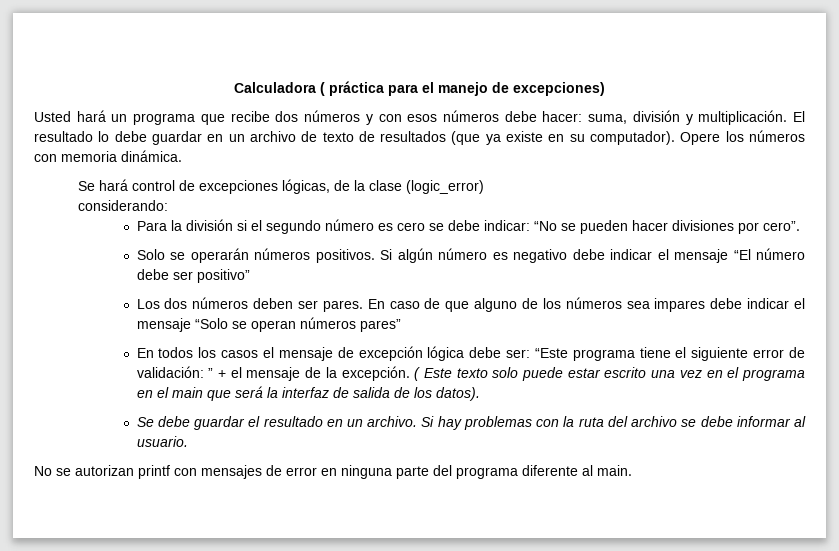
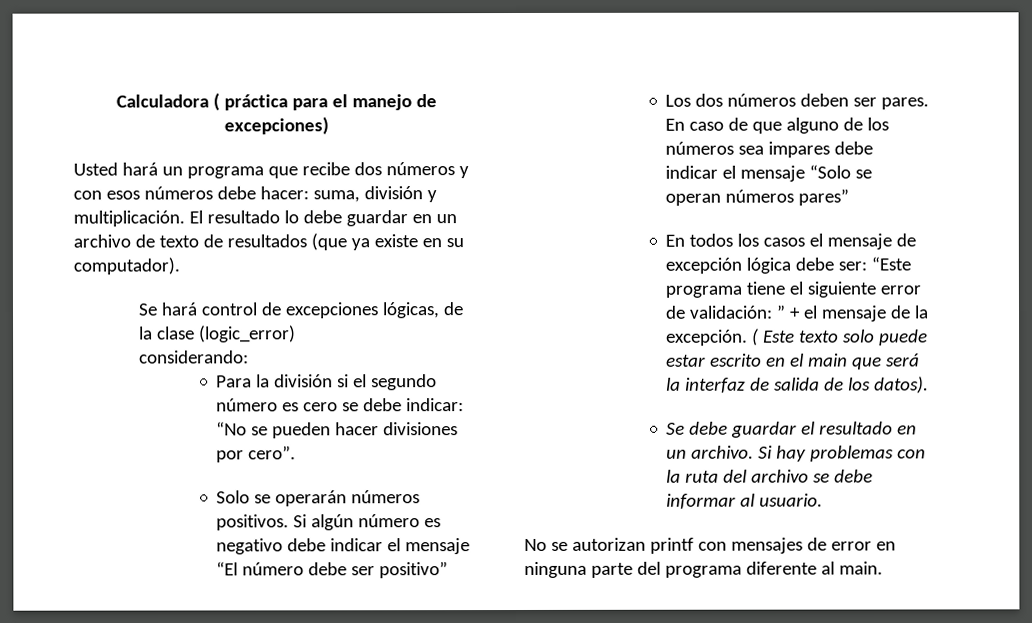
[680,130,805,145] [34,150,182,162] Opere los números con memoria dinámica. -> (180, 266) none
[651,367,806,381] una vez en el programa -> (763, 360) none

